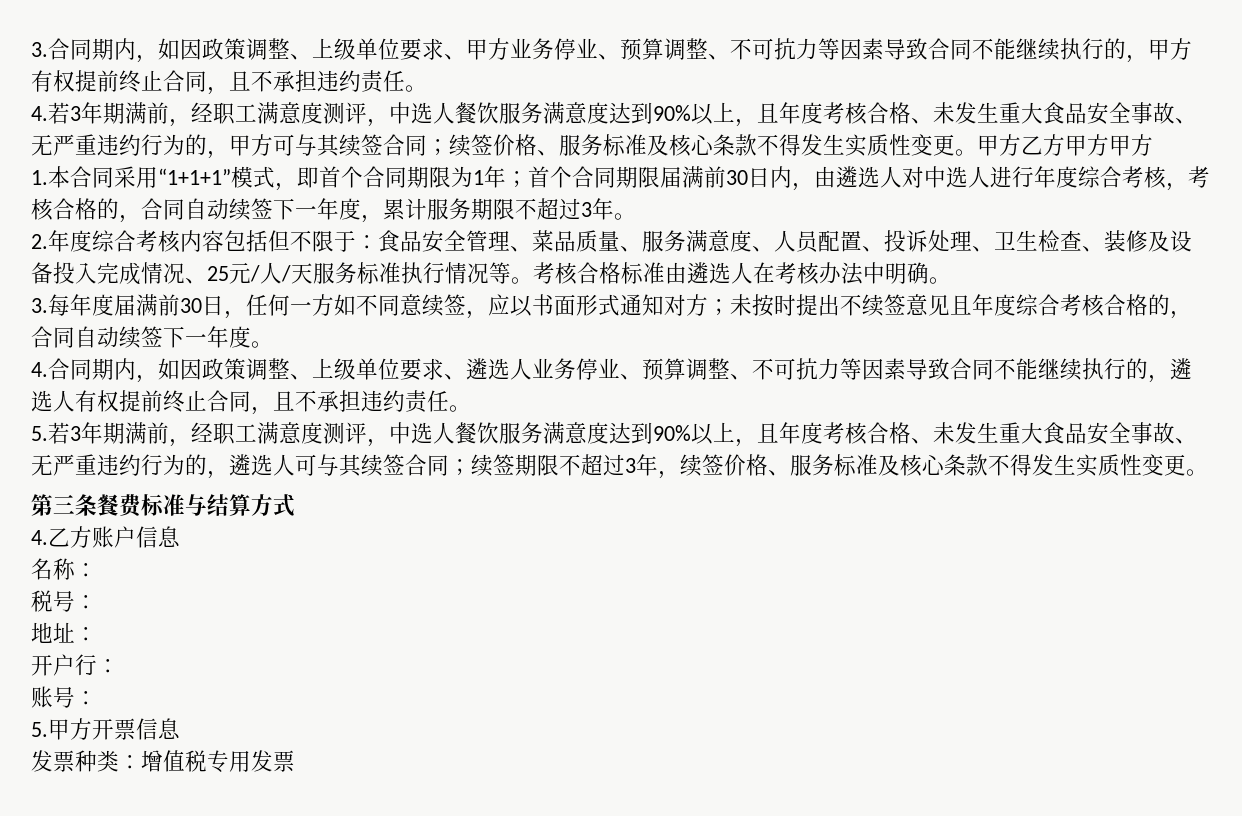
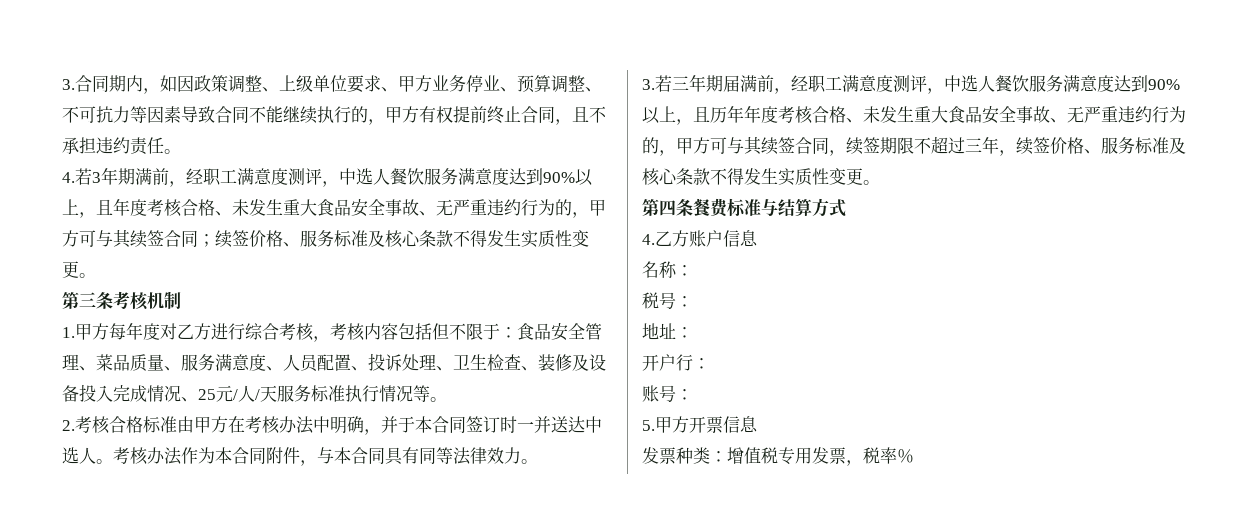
[977,134,1153,156] [31,166,1210,191] [31,198,636,223] [31,230,136,252] 甲方乙方甲方甲方 // 1.本合同采用“1+1+1”模式，即首个合同期限为1年；首个合同期限届满前30日内，由遴选人对中选人进行年度综合考核，考核合格的，合同自动续签下一年度，累计服务期限不超过3年。 // 2.年度综合 -> [62,291,181,310] [62,322,330,342] // 第三条考核机制 // 1.甲方每年度对乙方进行综合考核，
(533, 280) none -> [62,420,75,431] // 2.
[687,262,753,284] 遴选人 -> [194,416,228,433] 甲方
[929,277,951,284] [31,294,1192,319] [31,326,273,349] [31,358,1192,383] [31,390,471,415] [31,422,125,444] 。 // 3.每年度届满前30日，任何一方如不同意续签，应以书面形式通知对方；未按时提出不续签意见且年度综合考核合格的，合同自动续签下一年度。 // 4.合同期内，如因政策调整、上级单位要求、遴选人业务停业、预算调整、不可抗力等因素导致合同不能继续执行的，遴选人有权提前终止合同，且不承担违约责任。 // 5.若3年期 -> [364,416,602,435] [62,447,538,466] [642,74,740,92] ，并于本合同签订时一并送达中选人。考核办法作为本合同附件，与本合同具有同等法律效力。 // 3.若三年期届
(779, 433) none -> [710,105,744,123] 历年
[229,454,471,477] 遴选人可与其续签合同； -> [676,136,846,156] 甲方可与其续签合同，
[625,458,636,473] 3 -> [965,138,982,152] 三
[53,494,75,514] 三 -> [659,200,676,216] 四
(295, 761) none -> [846,447,914,466] ，税率％

